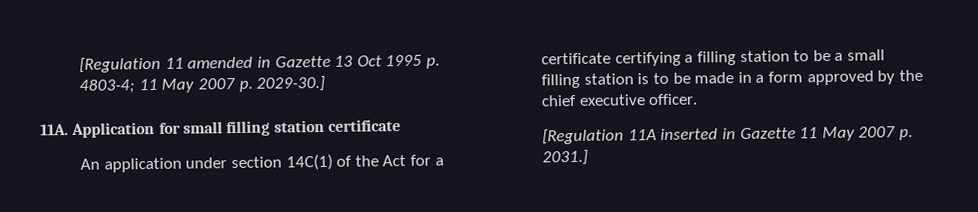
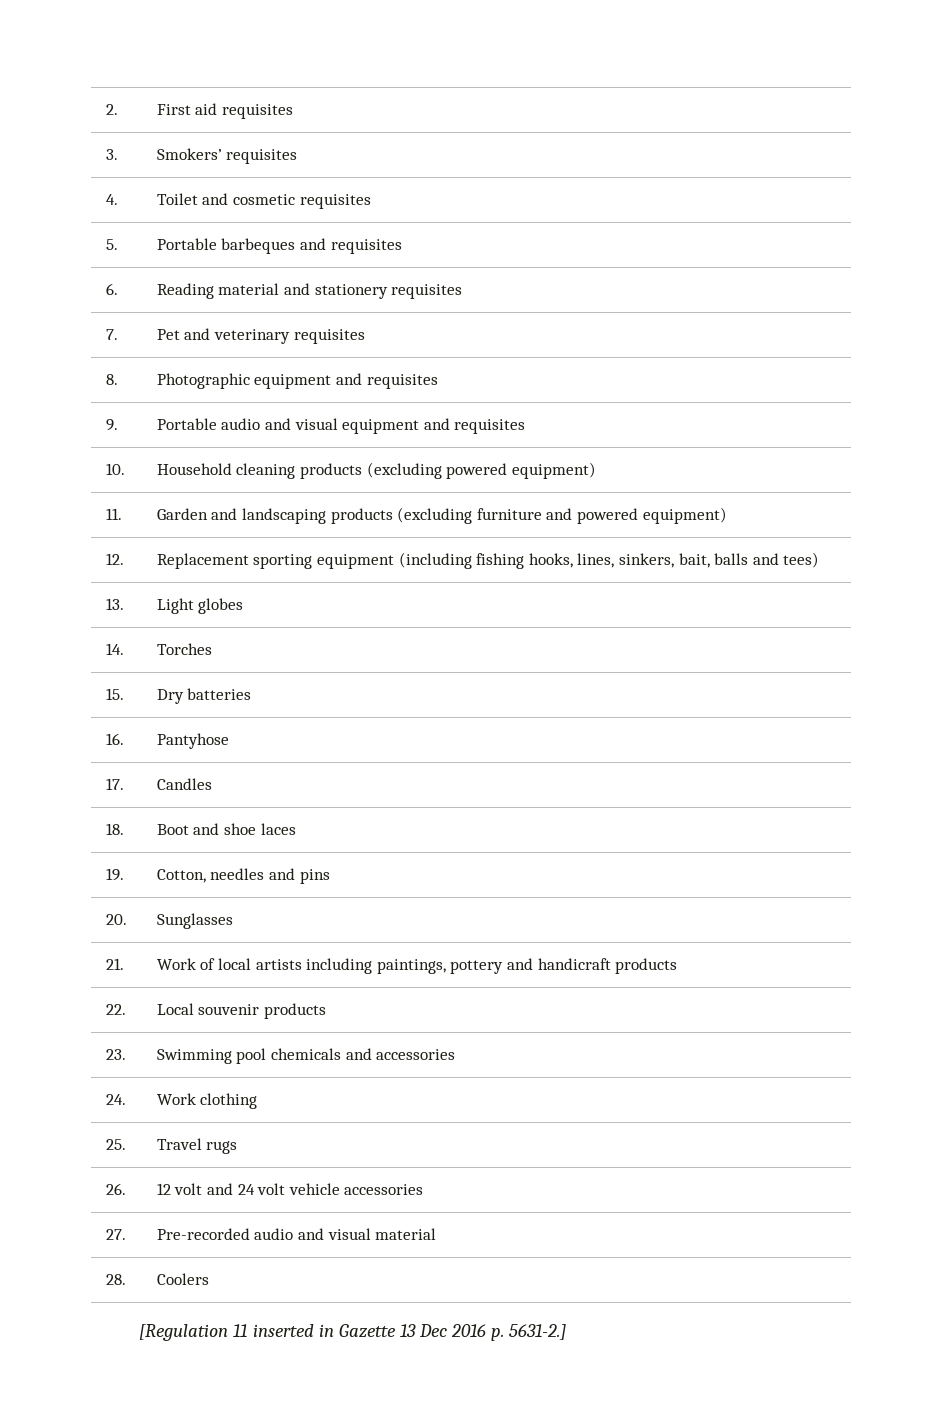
(79, 64) none -> [105,104,118,115] [156,103,294,119] [105,149,118,160] [156,148,298,164] [105,194,118,205] [156,193,371,209] [105,239,118,250] [156,238,402,254] [105,283,118,295] [156,283,463,299] [105,329,118,340] [156,328,365,344] [105,374,118,385] [156,373,438,389] [105,419,118,431] [156,418,526,434] [105,463,125,475] [156,462,596,479] [105,508,122,520] [156,507,727,524] [105,553,124,565] [156,552,820,569] [105,598,124,610] [156,598,244,614] [105,643,124,655] [156,643,212,655] [105,688,124,700] [156,688,252,704] [105,733,124,745] [156,733,229,749] [105,778,124,790] [156,778,212,790] [105,823,124,835] [156,823,296,835] [105,868,124,881] [156,868,330,884] [105,914,127,925] [156,913,233,929] [105,958,124,970] [156,958,678,974] [105,1004,126,1015] [156,1003,327,1019] [105,1049,126,1060] [156,1048,456,1064] [105,1094,126,1105] [156,1093,258,1109] [105,1139,126,1150] [156,1138,238,1154] [105,1183,126,1195] [156,1183,424,1195] [105,1229,126,1240] [156,1228,437,1240] [105,1274,126,1285] [156,1273,209,1285] 2. | First aid requisites // 3. | Smokers’ requisites // 4. | Toilet and cosmetic requisites // 5. | Portable barbeques and requisites // 6. | Reading material and stationery requisites // 7. | Pet and veterinary requisites // 8. | Photographic equipment and requisites // 9. | Portable audio and visual equipment and requisites // 10. | Household cleaning products (excluding powered equipment) // 11. | Garden and landscaping products (excluding furniture and powered equipment) // 12. | Replacement sporting equipment (including fishing hooks, lines, sinkers, bait, balls and tees) // 13. | Light globes // 14. | Torches // 15. | Dry batteries // 16. | Pantyhose // 17. | Candles // 18. | Boot and shoe laces // 19. | Cotton, needles and pins // 20. | Sunglasses // 21. | Work of local artists including paintings, pottery and handicraft products // 22. | Local souvenir products // 23. | Swimming pool chemicals and accessories // 24. | Work clothing // 25. | Travel rugs // 26. | 12 volt and 24 volt vehicle accessories // 27. | Pre-recorded audio and visual material // 28. | Coolers //
[187,56,254,69] amended -> [252,1324,314,1337] inserted
[356,54,440,69] [79,75,326,94] [40,119,401,138] [80,153,444,173] [541,49,885,67] [541,69,923,89] [541,93,698,107] [542,126,913,145] [542,149,589,166] Oct 1995 p. 4803-4; 11 May 2007 p. 2029-30.] // 11A. Application for small filling station certificate // An application under section 14C(1) of the Act for a certificate certifying a filling station to be a small filling station is to be made in a form approved by the chief executive officer. // [Regulation 11A inserted in Gazette 11 May 2007 p. 2031.] -> [419,1324,567,1341] Dec 2016 p. 5631-2.]

